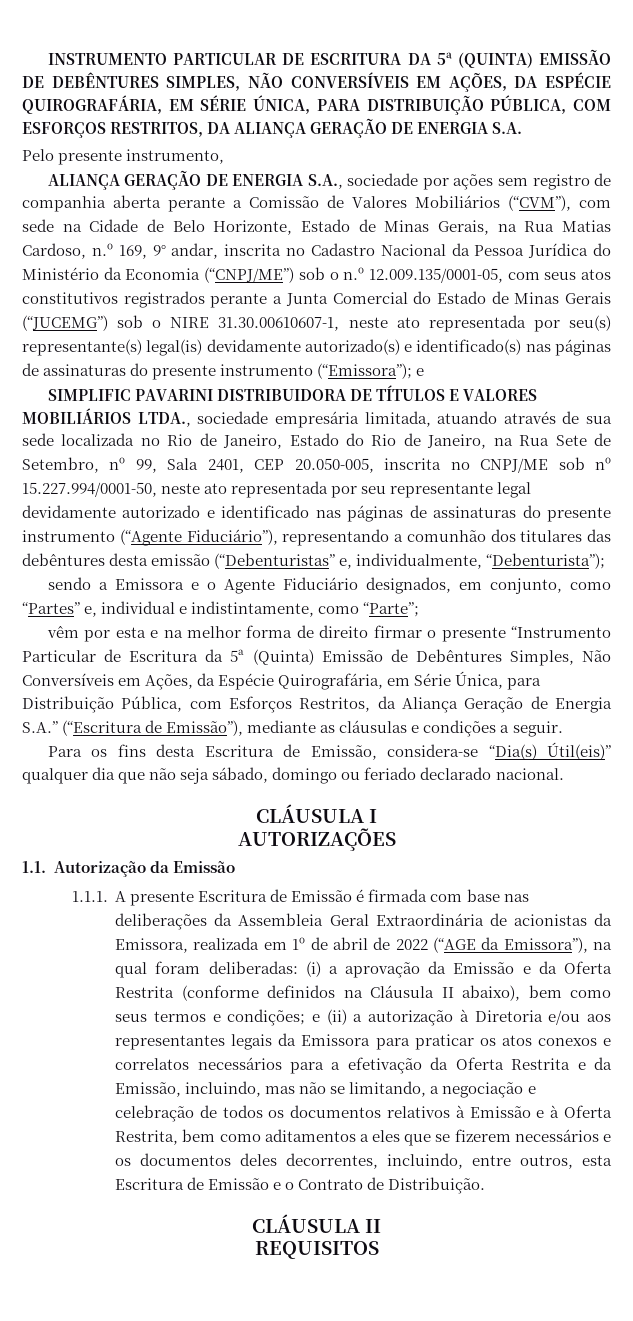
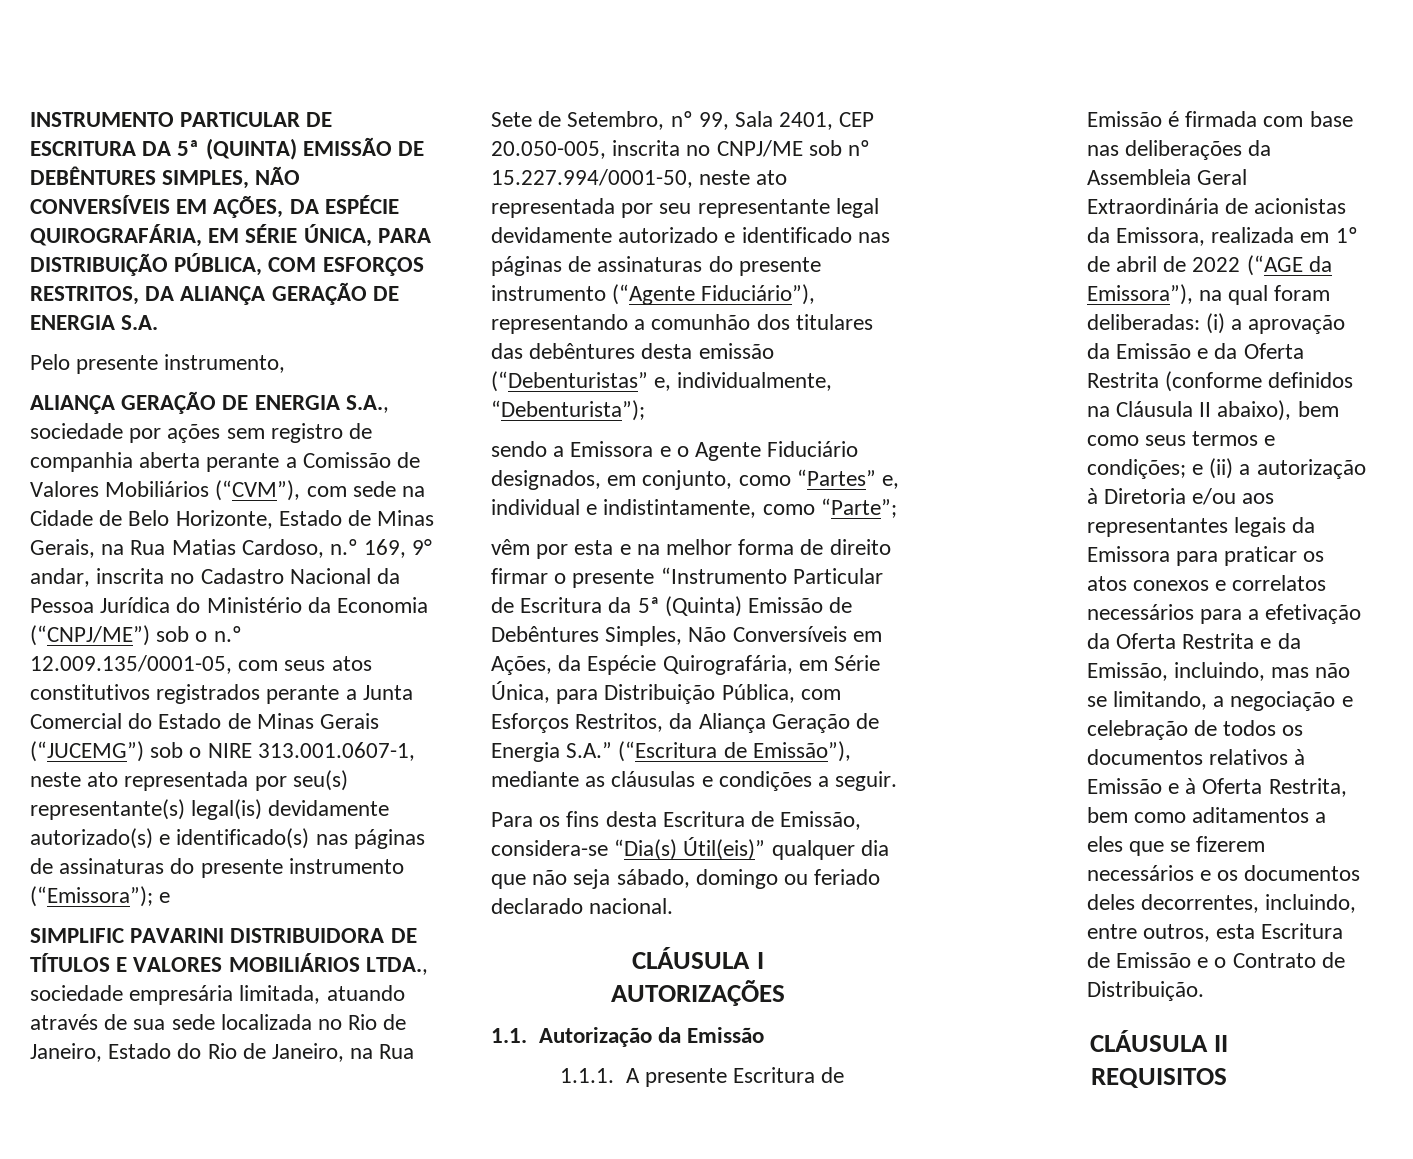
[218,317,340,331] 31.30.00610607-1, -> [257,742,415,761] 313.001.0607-1,

